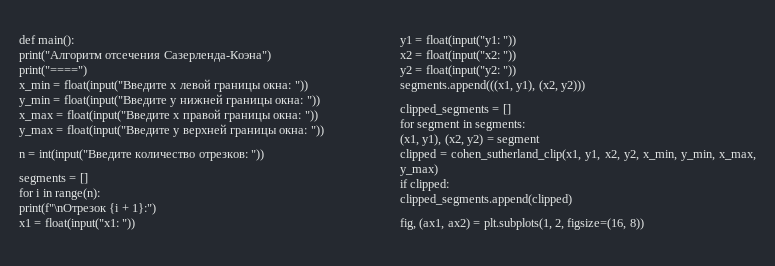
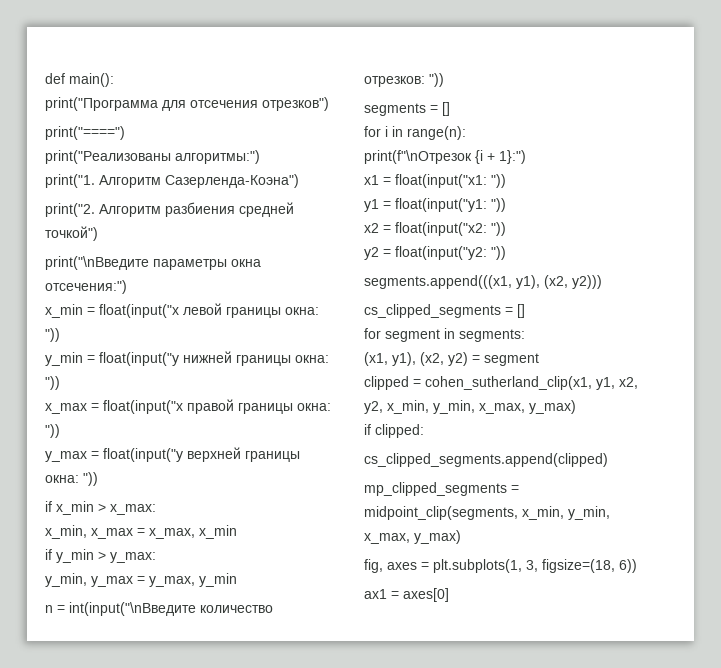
[19,50,271,62] [19,65,87,77] print("Алгоритм отсечения Сазерленда-Коэна") // print("====") -> [45,97,329,111] [45,126,125,140] [45,150,260,164] [45,174,299,188] [45,202,294,217] [45,226,98,241] [45,256,261,270] [45,280,127,294] print("Программа для отсечения отрезков") // print("====") // print("Реализованы алгоритмы:") // print("1. Алгоритм Сазерленда-Коэна") // print("2. Алгоритм разбиения средней точкой") // print("\nВведите параметры окна отсечения:")
[63,80,178,92] float(input("Введите x -> [99,304,179,318] float(input("x
[63,95,178,107] float(input("Введите y -> [99,352,179,366] float(input("y
[66,110,181,122] float(input("Введите x -> [103,400,183,414] float(input("x
[66,125,181,137] float(input("Введите y -> [103,448,183,462] float(input("y
(324, 131) none -> [45,501,156,515] [45,525,237,539] [45,549,156,563] [45,573,237,587] // if x_min > x_max: // x_min, x_max = x_max, x_min // if y_min > y_max: // y_min, y_max = y_max, y_min
[38,149,132,161] int(input("Введите -> [69,602,196,616] int(input("\nВведите
[400,104,489,116] clipped_segments -> [364,304,501,318] cs_clipped_segments
[400,194,572,206] [400,218,644,230] clipped_segments.append(clipped) // fig, (ax1, ax2) = plt.subplots(1, 2, figsize=(16, 8)) -> [364,453,608,467] [364,482,519,496] [364,506,610,520] [364,530,461,544] [364,559,637,573] [364,588,449,602] cs_clipped_segments.append(clipped) // mp_clipped_segments = midpoint_clip(segments, x_min, y_min, x_max, y_max) // fig, axes = plt.subplots(1, 3, figsize=(18, 6)) // ax1 = axes[0]

